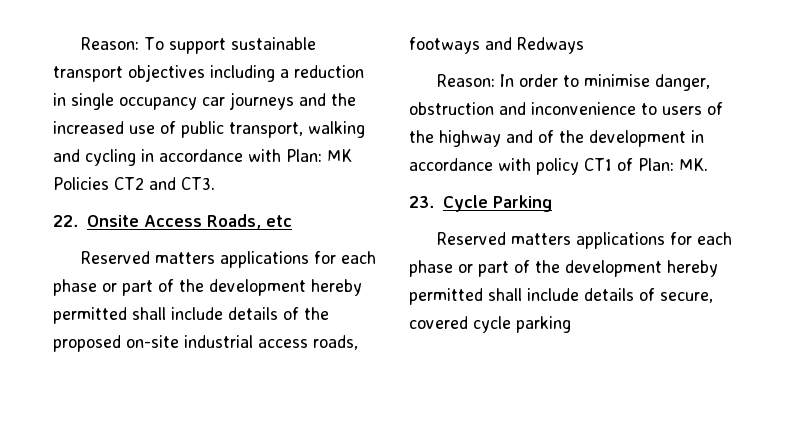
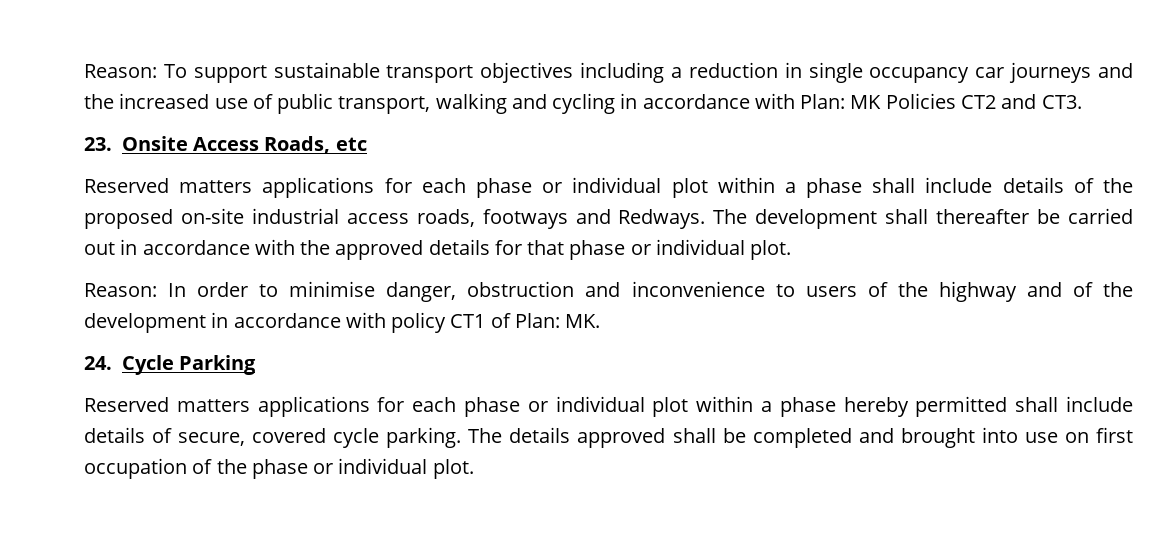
[53,215,78,227] 22. -> [84,137,112,151] 23.
[122,279,362,296] [53,307,127,324] part of the development hereby permitted -> [572,177,863,198] individual plot within a phase
[517,37,584,54] Redways -> [618,208,1133,229] [84,239,792,260] Redways. The development shall thereafter be carried out in accordance with the approved details for that phase or individual plot.
[409,196,434,208] 23. -> [84,356,112,370] 24.
[478,260,662,277] part of the development -> [555,396,836,417] individual plot within a phase
[516,316,571,333] parking -> [386,427,1133,448] [84,458,474,479] parking. The details approved shall be completed and brought into use on first occupation of the phase or individual plot.

